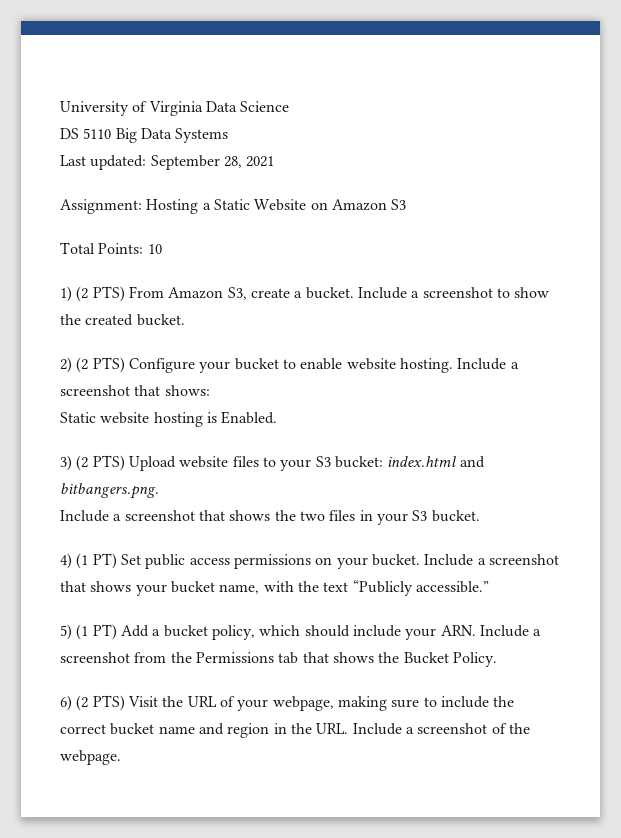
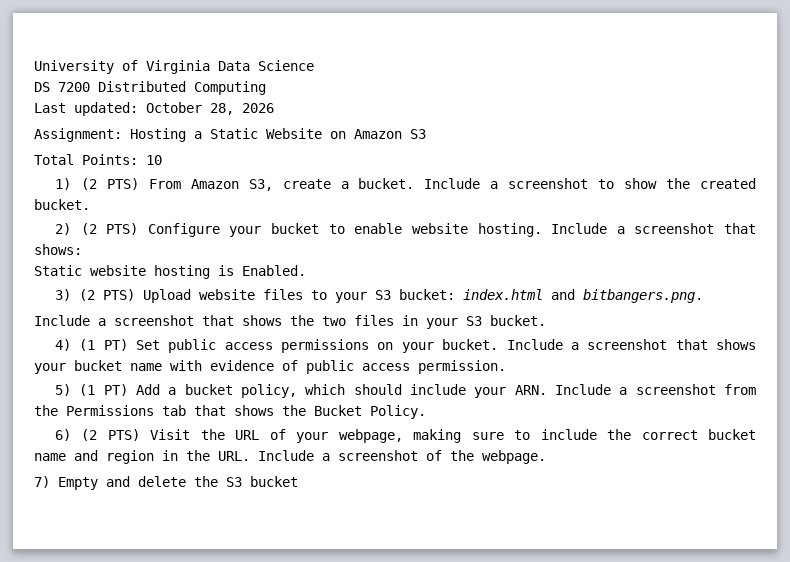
[83,128,229,143] 5110 Big Data Systems -> [58,81,266,95] 7200 Distributed Computing
[150,155,275,170] September 28, 2021 -> [146,102,274,115] October 28, 2026
[219,580,489,596] name, with the text “Publicly accessible.” -> [130,360,506,374] name with evidence of public access permission.
(121, 757) none -> [34,476,298,490] // 7) Empty and delete the S3 bucket

